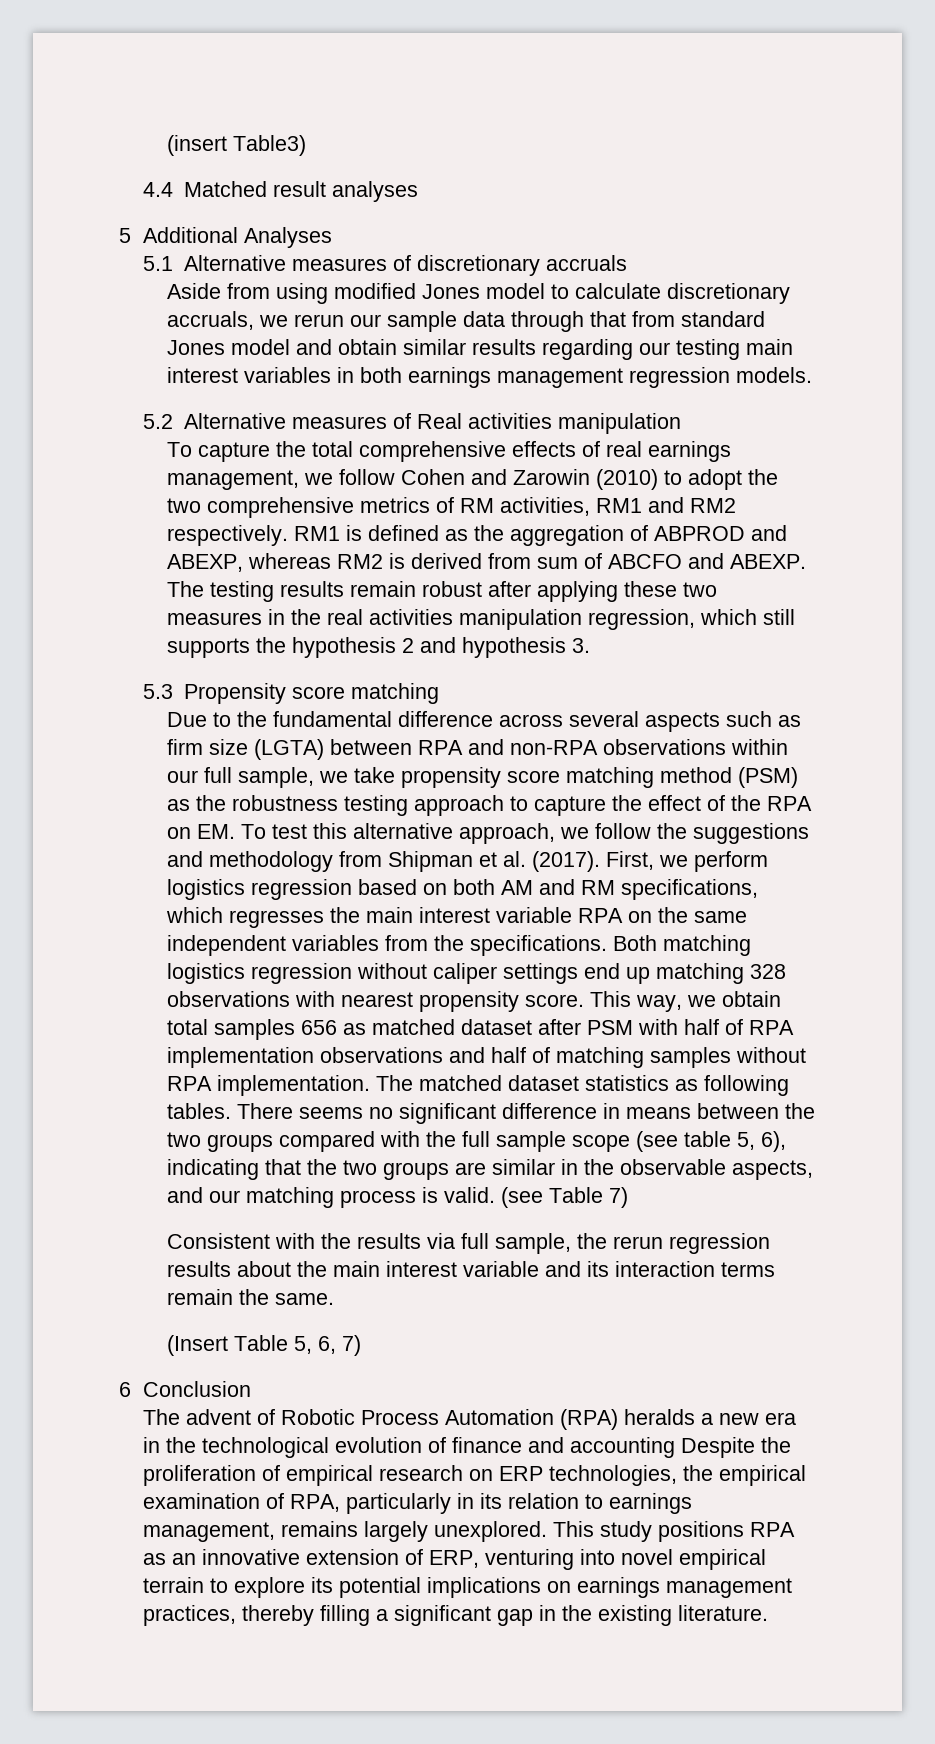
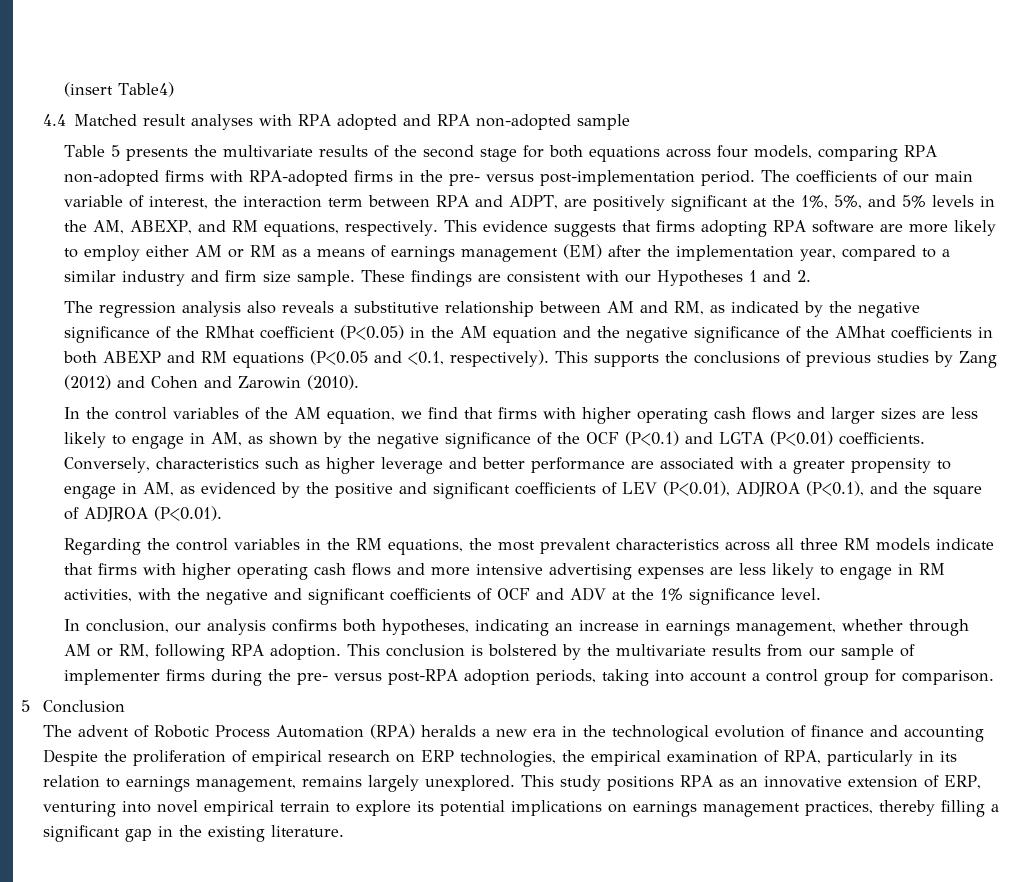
[233,135,307,156] Table3) -> [118,82,175,97] Table4)
[119,227,333,248] [143,255,627,276] [167,283,791,304] [167,311,766,332] [167,339,794,360] [167,367,813,388] [143,413,681,434] [167,441,732,462] [167,469,779,490] [167,497,737,518] [167,525,788,546] [167,553,807,572] [167,581,718,602] [167,609,796,630] [167,637,591,658] [143,683,439,704] [167,711,802,732] [167,739,789,760] [167,767,799,788] [167,795,813,816] [167,823,810,844] [167,851,769,872] [167,879,759,900] [166,907,748,928] [167,935,752,956] [167,963,787,984] [167,991,782,1012] [167,1019,795,1040] [167,1047,807,1068] [167,1075,790,1096] [167,1103,816,1124] [167,1131,787,1152] [167,1159,814,1180] [167,1187,629,1208] [167,1233,771,1254] [167,1261,776,1277] [167,1289,335,1305] [167,1335,362,1356] [119,1382,131,1397] // 5 Additional Analyses // 5.1 Alternative measures of discretionary accruals // Aside from using modified Jones model to calculate discretionary accruals, we rerun our sample data through that from standard Jones model and obtain similar results regarding our testing main interest variables in both earnings management regression models. // 5.2 Alternative measures of Real activities manipulation // To capture the total comprehensive effects of real earnings management, we follow Cohen and Zarowin (2010) to adopt the two comprehensive metrics of RM activities, RM1 and RM2 respectively. RM1 is defined as the aggregation of ABPROD and ABEXP, whereas RM2 is derived from sum of ABCFO and ABEXP. The testing results remain robust after applying these two measures in the real activities manipulation regression, which still supports the hypothesis 2 and hypothesis 3. // 5.3 Propensity score matching // Due to the fundamental difference across several aspects such as firm size (LGTA) between RPA and non-RPA observations within our full sample, we take propensity score matching method (PSM) as the robustness testing approach to capture the effect of the RPA on EM. To test this alternative approach, we follow the suggestions and methodology from Shipman et al. (2017). First, we perform logistics regression based on both AM and RM specifications, which regresses the main interest variable RPA on the same independent variables from the specifications. Both matching logistics regression without caliper settings end up matching 328 observations with nearest propensity score. This way, we obtain total samples 656 as matched dataset after PSM with half of RPA implementation observations and half of matching samples without RPA implementation. The matched dataset statistics as following tables. There seems no significant difference in means between the two groups compared with the full sample scope (see table 5, 6), indicating that the two groups are similar in the observable aspects, and our matching process is valid. (see Table 7) // Consistent with the results via full sample, the rerun regression results about the main interest variable and its interaction terms remain the same. // (Insert Table 5, 6, 7) // 6 -> [258,114,630,130] [64,145,938,162] [64,170,974,186] [64,194,996,212] [64,220,997,237] [64,244,951,262] [64,270,812,287] [64,301,921,318] [64,325,994,343] [63,350,998,368] [64,375,360,390] [64,407,979,424] [64,431,926,449] [64,457,952,474] [64,481,983,499] [64,506,223,522] [64,538,995,555] [64,563,946,580] [64,587,822,605] [64,619,970,636] [64,644,916,661] [64,669,995,686] [21,700,30,712] with RPA adopted and RPA non-adopted sample // Table 5 presents the multivariate results of the second stage for both equations across four models, comparing RPA non-adopted firms with RPA-adopted firms in the pre- versus post-implementation period. The coefficients of our main variable of interest, the interaction term between RPA and ADPT, are positively significant at the 1%, 5%, and 5% levels in the AM, ABEXP, and RM equations, respectively. This evidence suggests that firms adopting RPA software are more likely to employ either AM or RM as a means of earnings management (EM) after the implementation year, compared to a similar industry and firm size sample. These findings are consistent with our Hypotheses 1 and 2. // The regression analysis also reveals a substitutive relationship between AM and RM, as indicated by the negative significance of the RMhat coefficient (P<0.05) in the AM equation and the negative significance of the AMhat coefficients in both ABEXP and RM equations (P<0.05 and <0.1, respectively). This supports the conclusions of previous studies by Zang (2012) and Cohen and Zarowin (2010). // In the control variables of the AM equation, we find that firms with higher operating cash flows and larger sizes are less likely to engage in AM, as shown by the negative significance of the OCF (P<0.1) and LGTA (P<0.01) coefficients. Conversely, characteristics such as higher leverage and better performance are associated with a greater propensity to engage in AM, as evidenced by the positive and significant coefficients of LEV (P<0.01), ADJROA (P<0.1), and the square of ADJROA (P<0.01). // Regarding the control variables in the RM equations, the most prevalent characteristics across all three RM models indicate that firms with higher operating cash flows and more intensive advertising expenses are less likely to engage in RM activities, with the negative and significant coefficients of OCF and ADV at the 1% significance level. // In conclusion, our analysis confirms both hypotheses, indicating an increase in earnings management, whether through AM or RM, following RPA adoption. This conclusion is bolstered by the multivariate results from our sample of implementer firms during the pre- versus post-RPA adoption periods, taking into account a control group for comparison. // 5

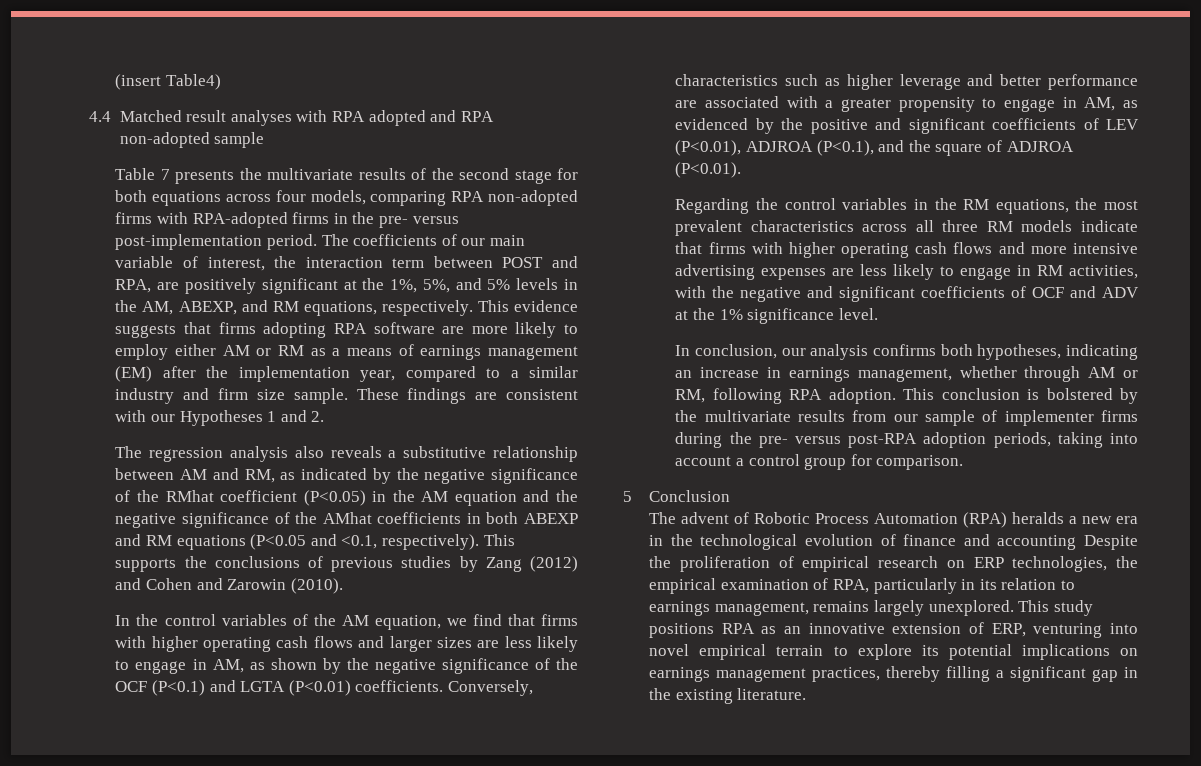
[111,145,121,157] 5 -> [160,169,170,180] 7
[436,194,559,209] RPA and ADPT, -> [502,256,578,268] [115,279,152,293] POST and RPA,

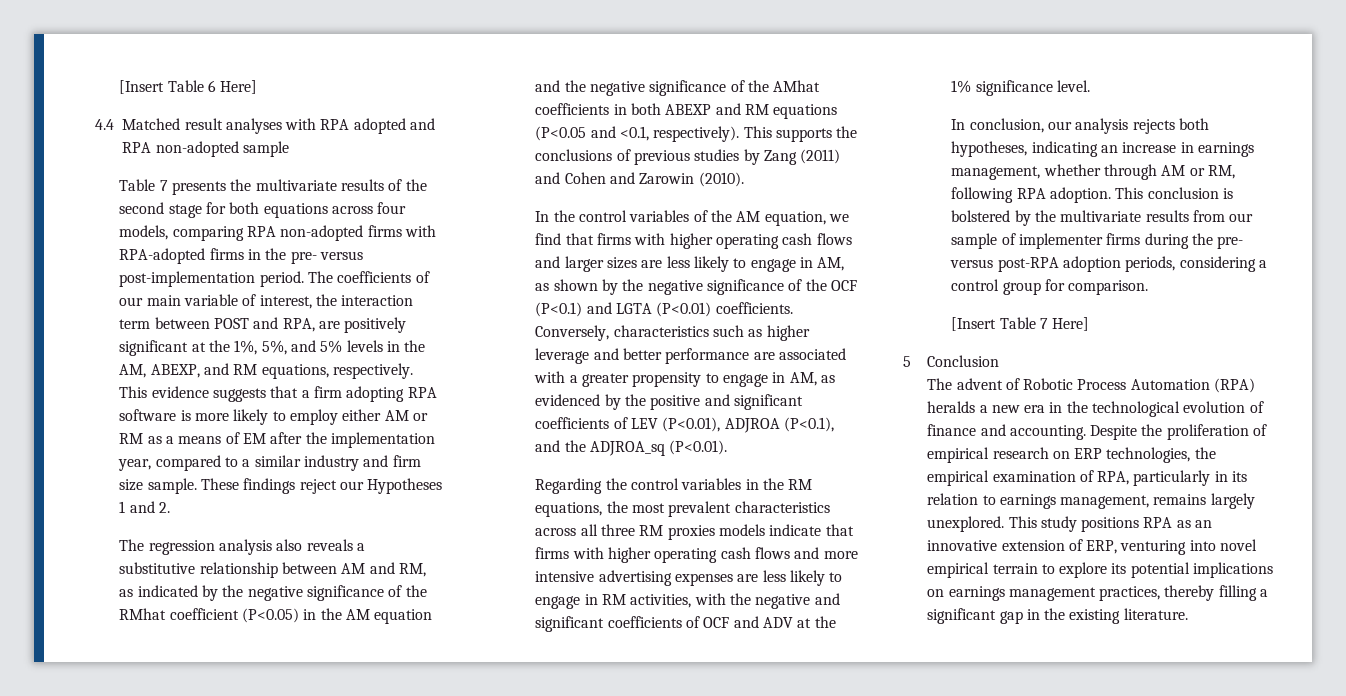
[115,74,221,90] (insert Table4) -> [119,80,258,94] [Insert Table 6 Here]
[218,322,256,334] firms -> [301,386,342,398] a firm
[442,326,465,334] are -> [180,410,191,421] is
[420,345,579,360] [115,366,153,382] earnings management (EM) -> [242,433,266,444] EM
[475,389,578,400] [115,410,147,422] are consistent with -> [299,479,337,494] reject
[529,556,578,572] (2012) -> [800,149,841,164] (2011)
[935,140,1074,156] square of ADJROA -> [590,441,666,456] ADJROA_sq
(1013, 226) none -> [667,525,715,540] proxies
[873,344,937,356] confirms -> [1132,119,1175,134] rejects
[1057,432,1138,448] [675,456,732,466] taking into account -> [1179,256,1256,272] considering
(964, 462) none -> [951,317,1090,331] // [Insert Table 7 Here]
[997,535,1077,550] accounting -> [1009,425,1086,440] accounting.

